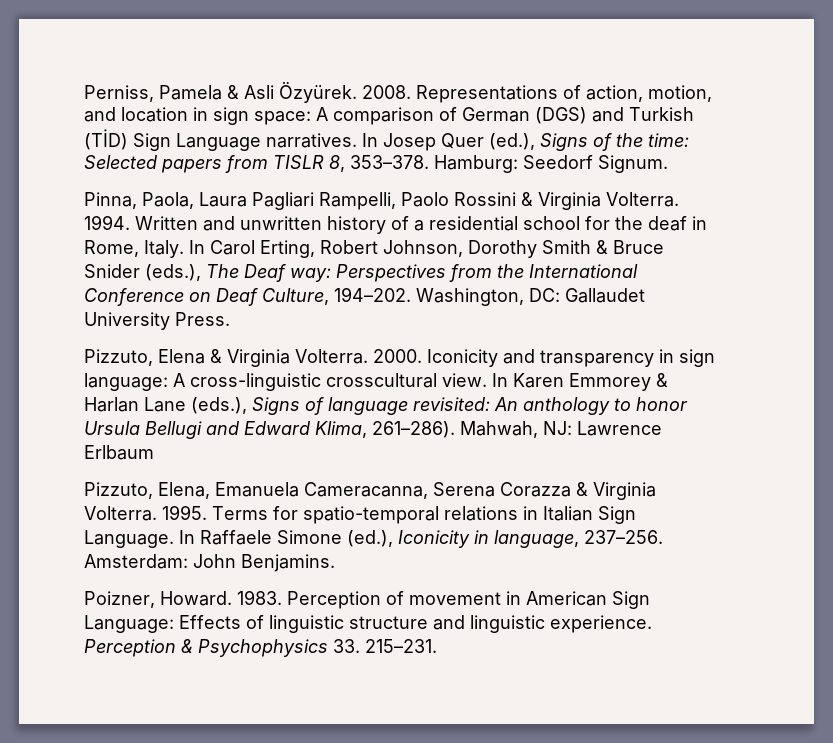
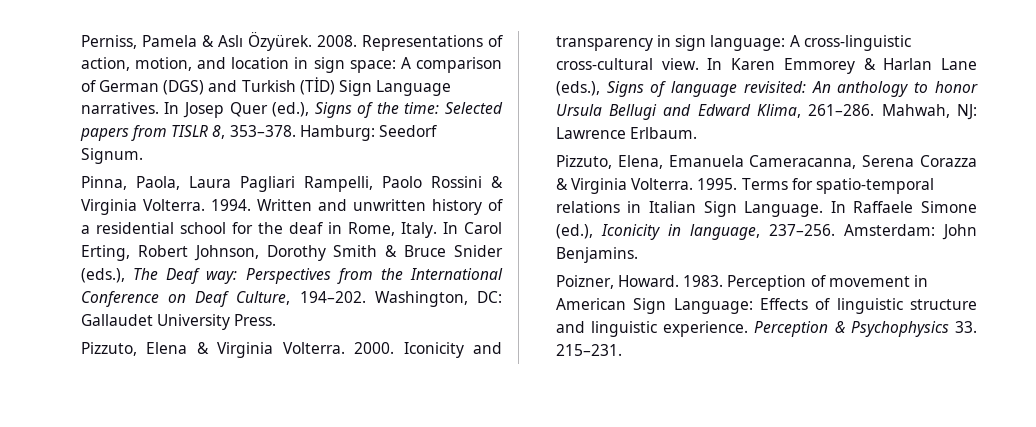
[244,85,275,99] Asli -> [217,35,243,47] Aslı
[326,373,438,388] crosscultural -> [555,58,653,70] cross-cultural
[372,421,456,438] 261–286). -> [808,104,875,116] 261–286.
[84,445,155,460] Erlbaum -> [630,127,698,139] Erlbaum.

